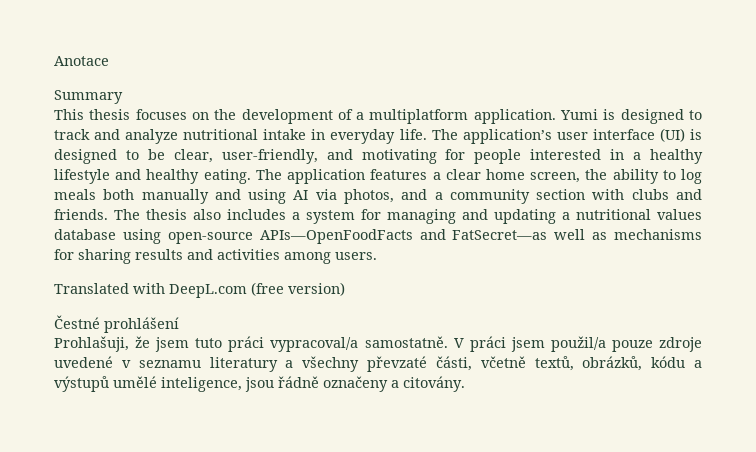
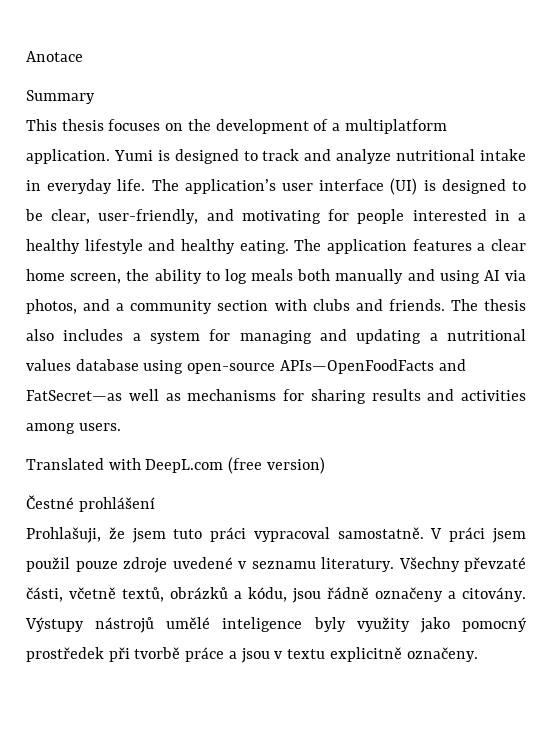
[270,337,359,352] vypracoval/a -> [253,527,330,542] vypracoval
[550,336,606,352] použil/a -> [26,557,70,572] použil
[209,356,360,372] literatury a všechny -> [321,557,460,572] literatury. Všechny
[582,356,703,371] [54,376,242,392] obrázků, kódu a výstupů umělé inteligence, -> [170,587,287,602] obrázků a kódu,
(465, 384) none -> [25,617,528,633] [26,647,478,663] Výstupy nástrojů umělé inteligence byly využity jako pomocný prostředek při tvorbě práce a jsou v textu explicitně označeny.

